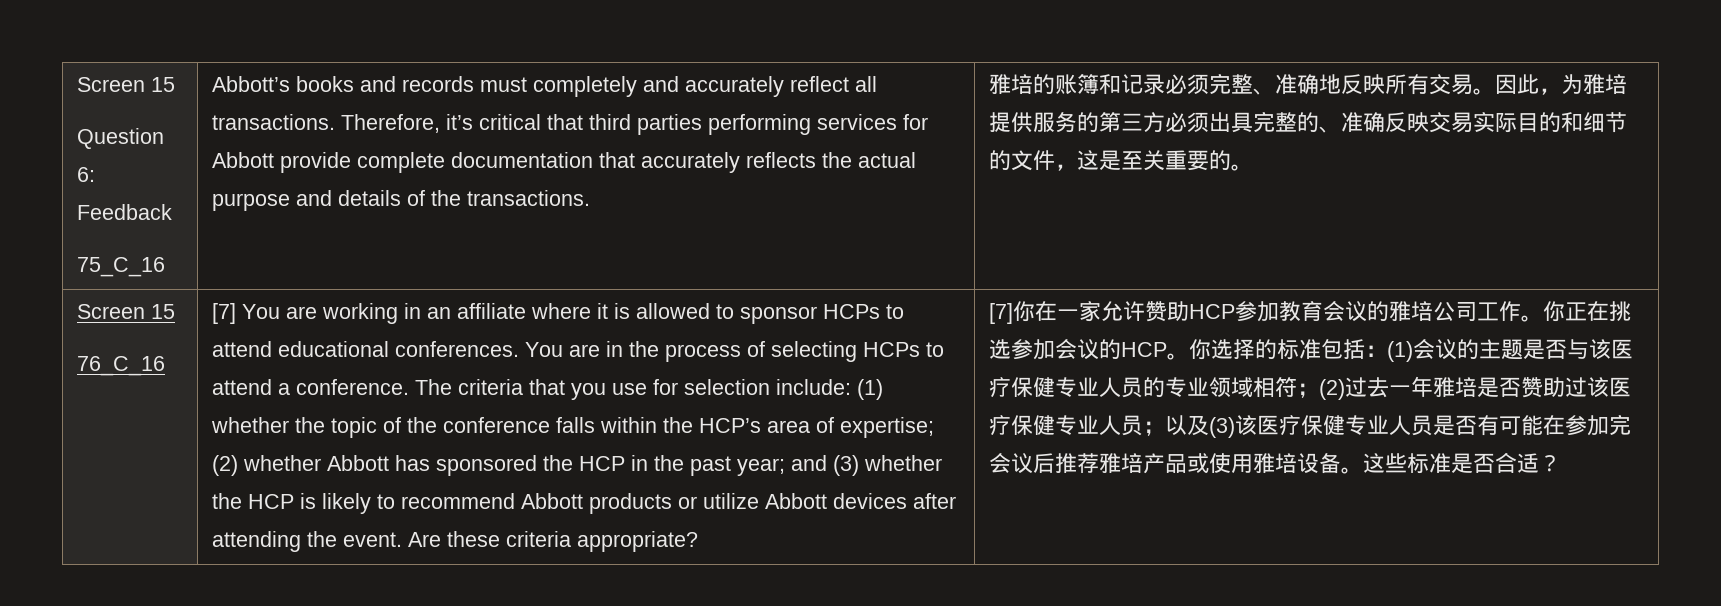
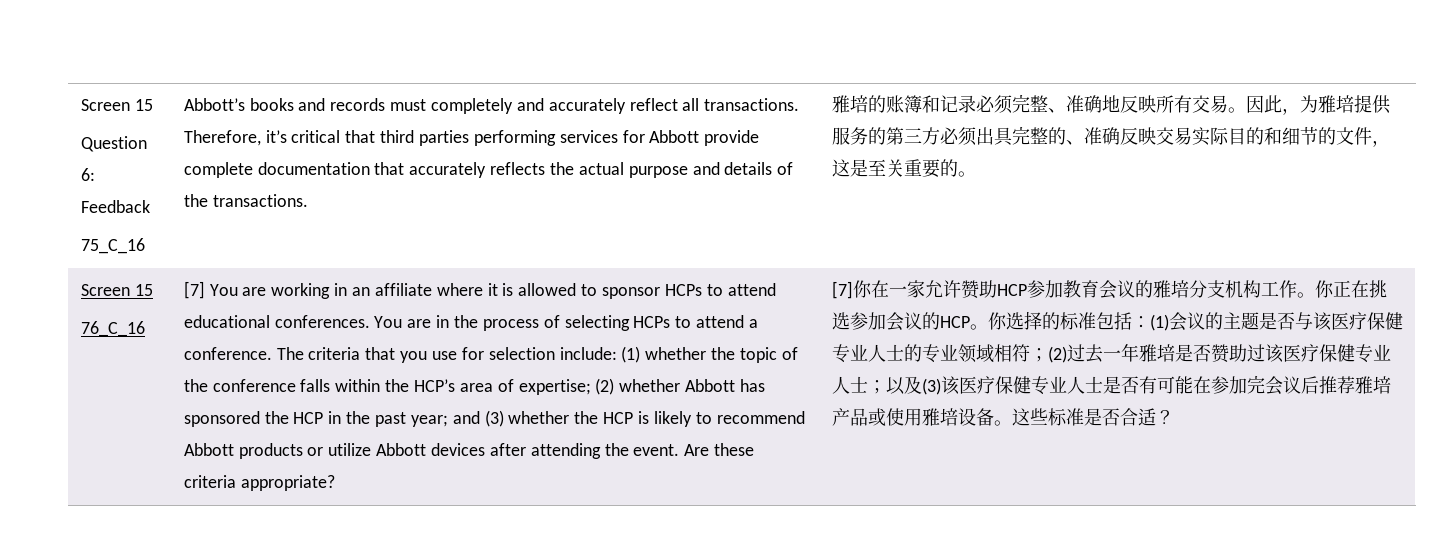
[1433,301,1478,321] 公司 -> [1188,280,1261,298] 分支机构
[1121,377,1144,398] 员 -> [885,344,904,361] 士
[1121,415,1144,436] 员 -> [849,376,868,393] 士
[1411,415,1434,436] 员 -> [1084,376,1103,393] 士

